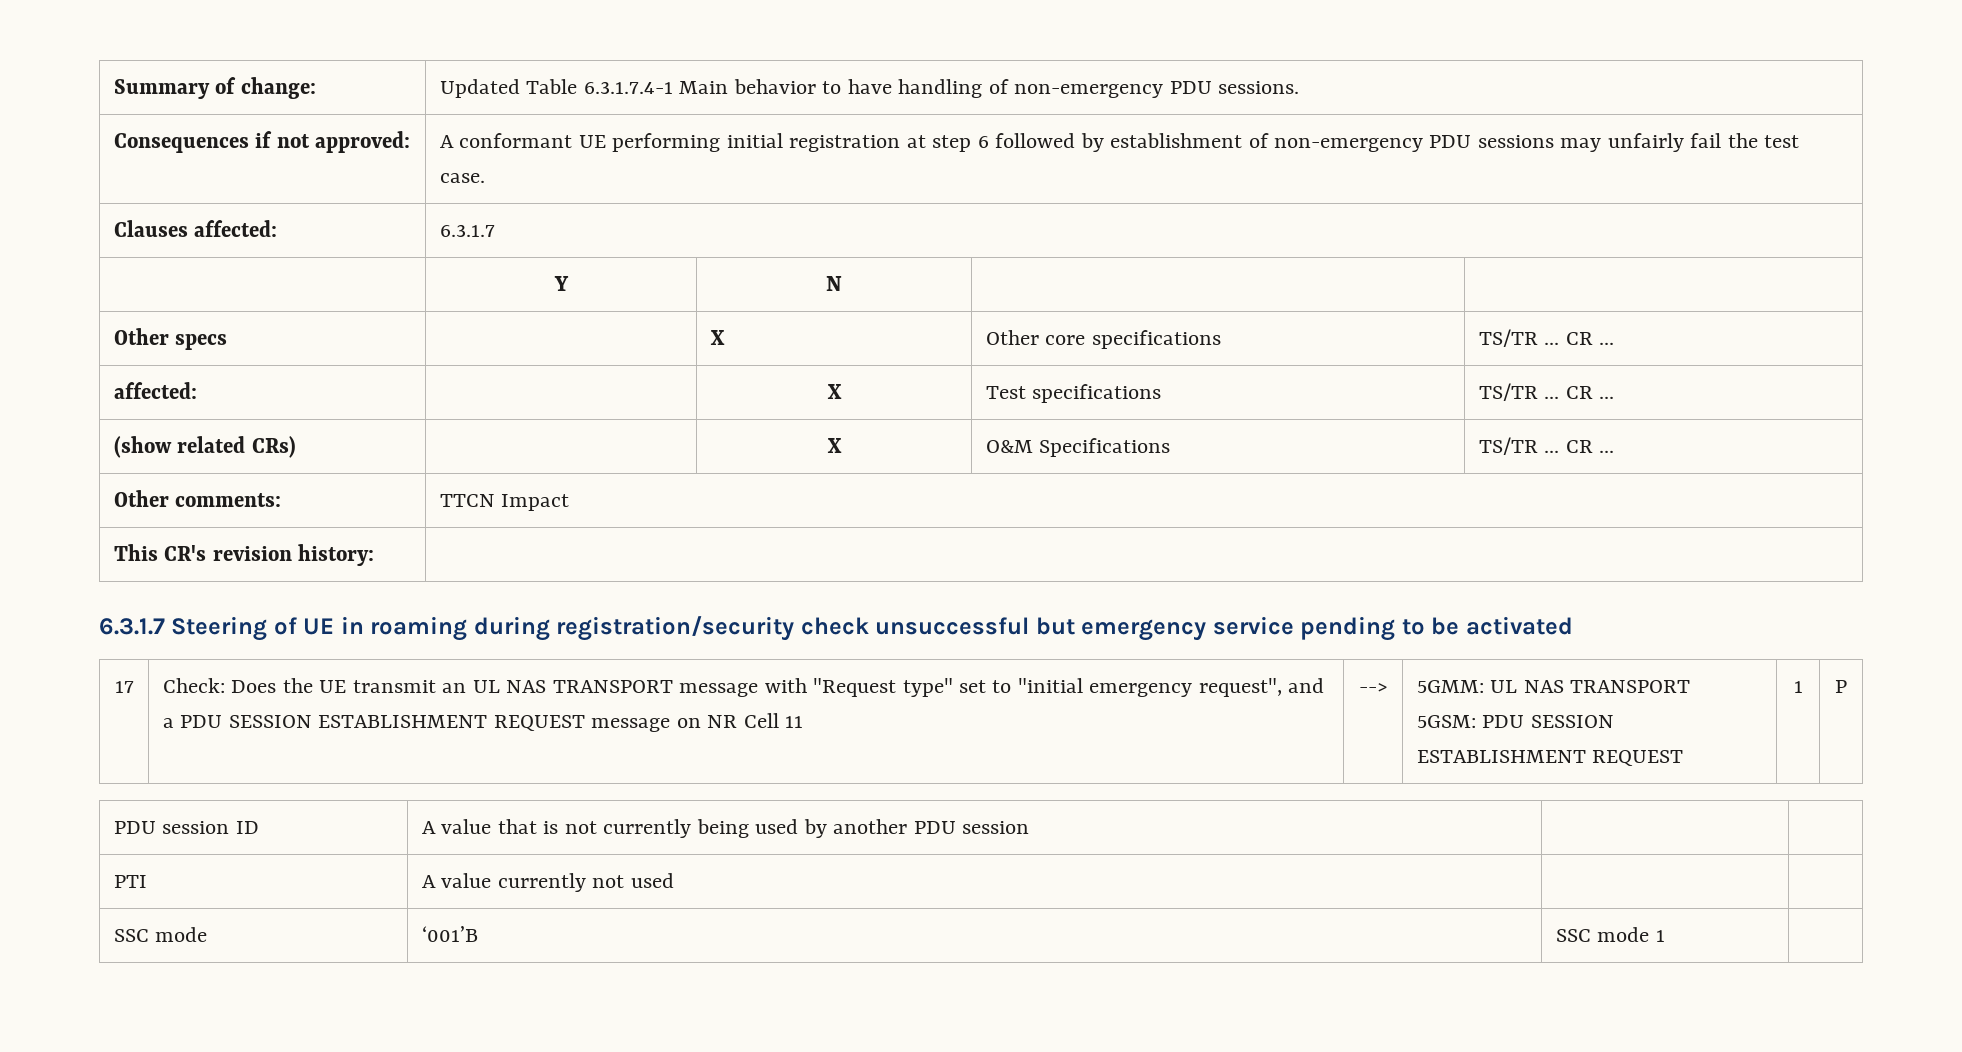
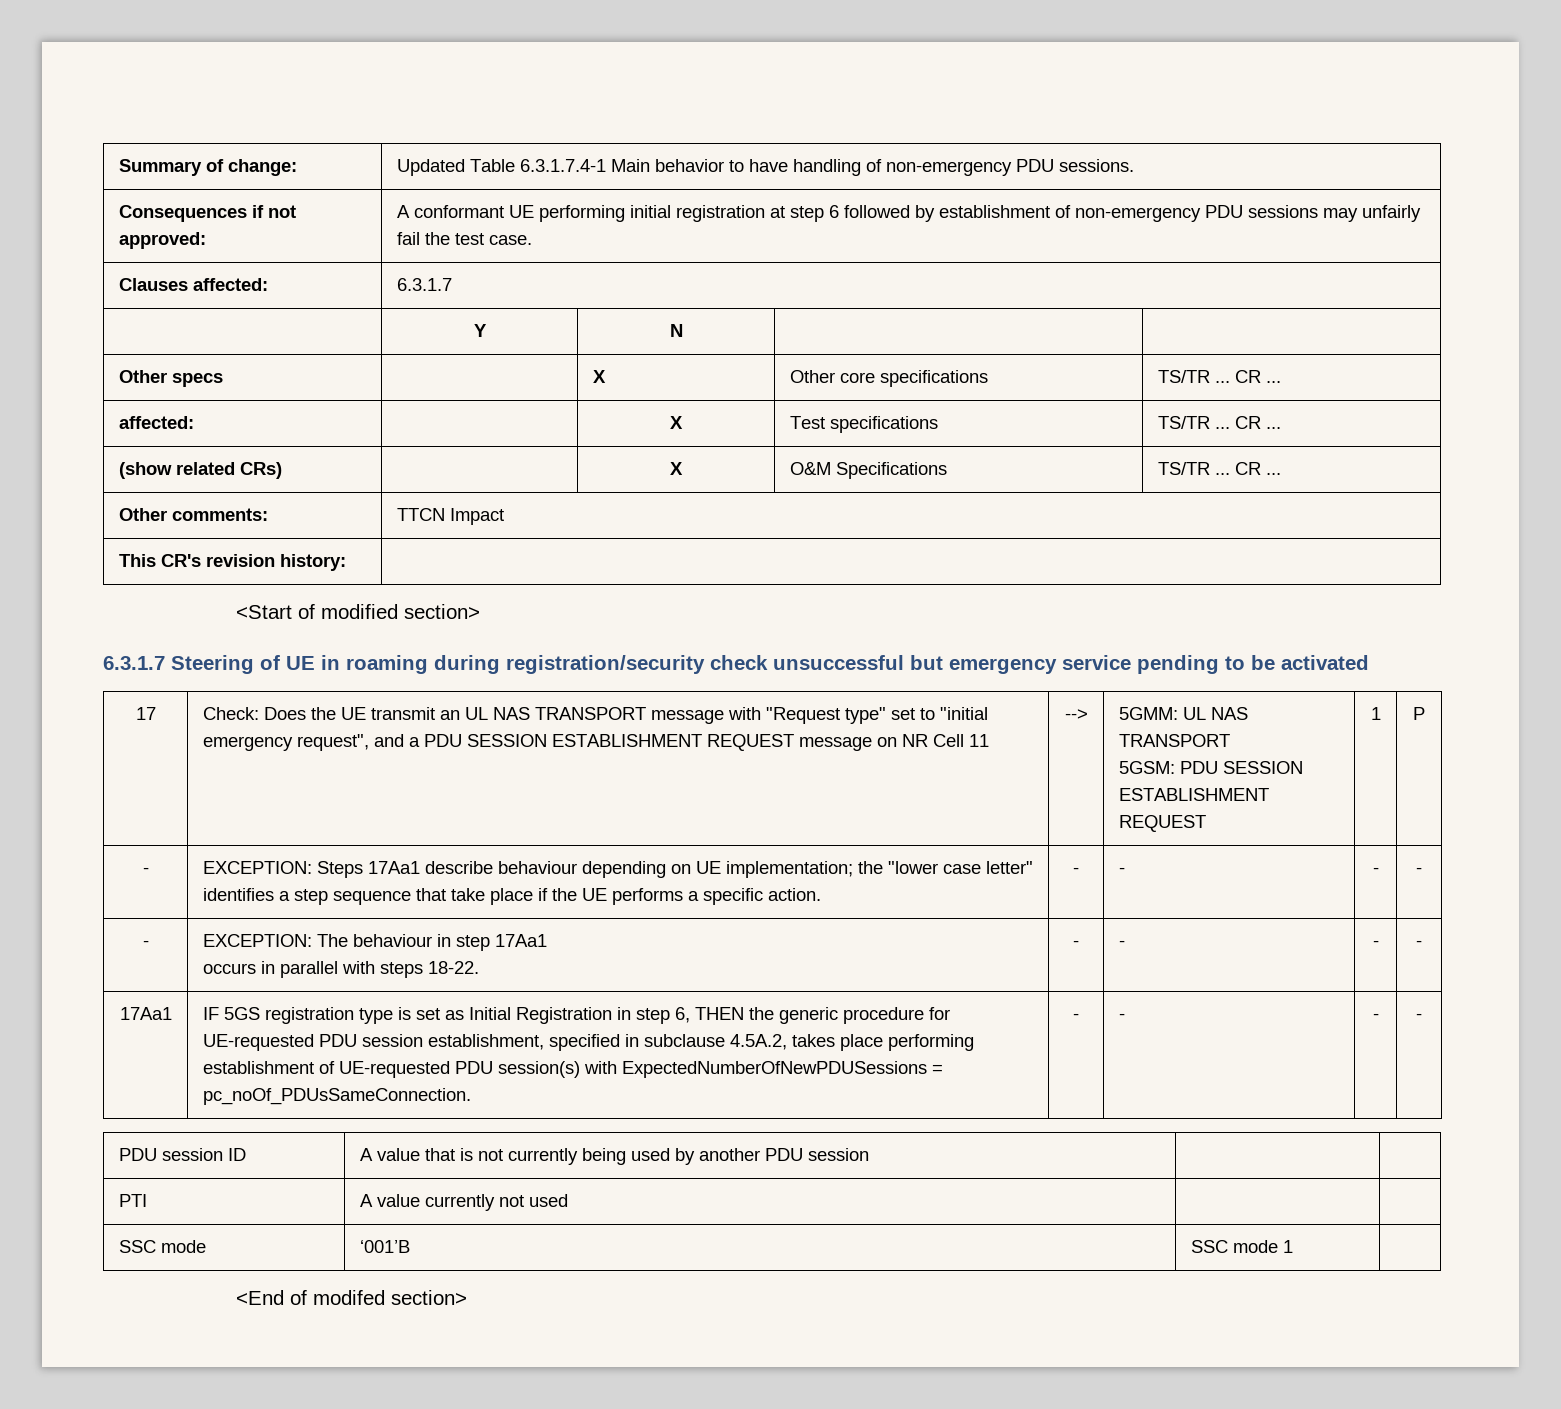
(375, 555) none -> [236,604,481,619] // <Start of modified section>
(1847, 686) none -> [142,867,149,874] [202,861,1033,878] [202,888,821,905] [1073,867,1079,874] [1118,867,1125,874] [1372,867,1379,874] [1416,867,1422,874] [142,940,149,947] [202,934,547,951] [202,961,479,978] [1073,940,1079,947] [1118,940,1125,947] [1372,940,1379,947] [1416,940,1422,947] [119,1007,172,1020] [202,1007,950,1024] [202,1034,974,1051] [202,1061,943,1078] [202,1088,471,1105] [1073,1013,1079,1020] [1118,1013,1125,1020] [1372,1013,1379,1020] [1416,1013,1422,1020] // - | EXCEPTION: Steps 17Aa1 describe behaviour depending on UE implementation; the "lower case letter" identifies a step sequence that take place if the UE performs a specific action. | - | - | - | - // - | EXCEPTION: The behaviour in step 17Aa1 // occurs in parallel with steps 18-22. | - | - | - | - // 17Aa1 | IF 5GS registration type is set as Initial Registration in step 6, THEN the generic procedure for UE-requested PDU session establishment, specified in subclause 4.5A.2, takes place performing establishment of UE-requested PDU session(s) with ExpectedNumberOfNewPDUSessions = pc_noOf_PDUsSameConnection. | - | - | - | -
(1665, 936) none -> [236,1290,468,1305] // <End of modifed section>

